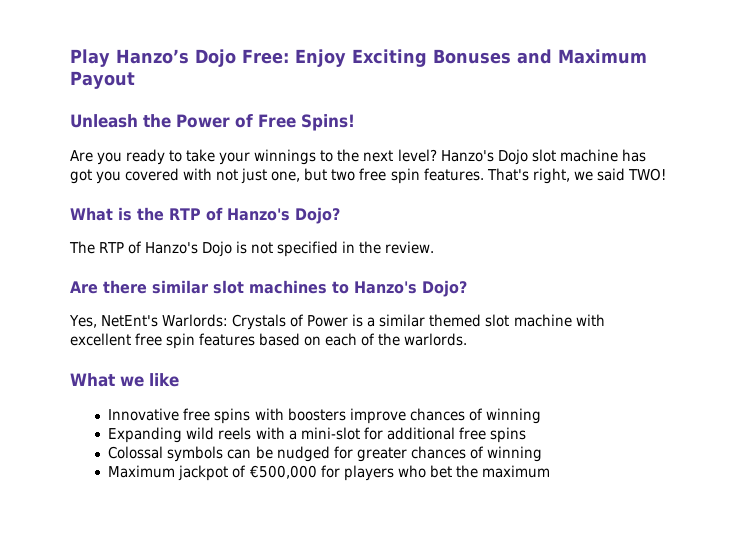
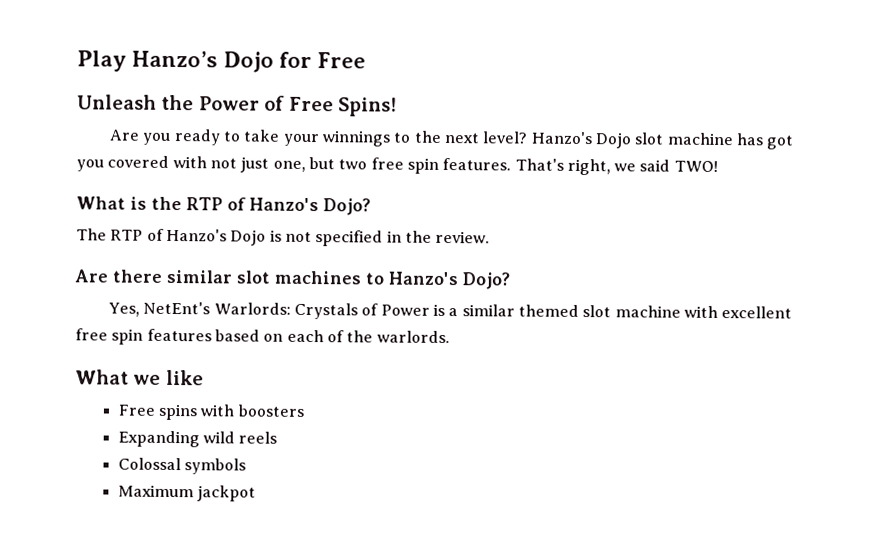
[242,49,647,67] [70,71,135,89] Free: Enjoy Exciting Bonuses and Maximum Payout -> [279,51,367,69] for Free
[108,408,211,421] Innovative free -> [117,404,155,416] Free
[349,408,541,424] improve chances of winning -> (304, 410) none
[255,427,526,443] [108,446,542,462] [108,465,550,481] with a mini-slot for additional free spins // Colossal symbols can be nudged for greater chances of winning // Maximum jackpot of €500,000 for players who bet the maximum -> [117,457,247,475] [117,484,257,502] // Colossal symbols // Maximum jackpot

